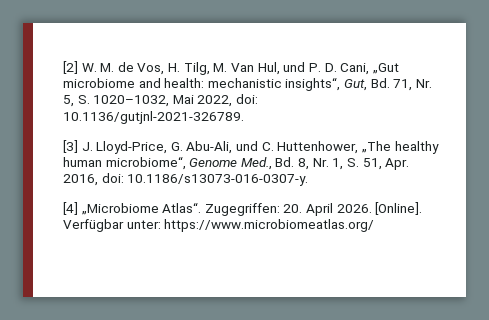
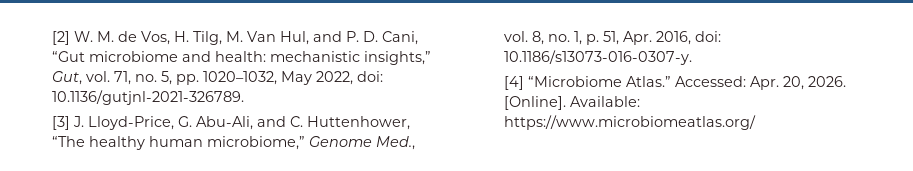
[283,62,306,72] und -> [312,31,342,42] and
[372,63,399,74] „Gut -> [51,51,85,62] “Gut
[285,77,433,91] [62,95,194,107] insights“, Gut, Bd. 71, Nr. 5, S. 1020–1032, Mai -> [363,51,431,65] [51,71,312,85] insights,” Gut, vol. 71, no. 5, pp. 1020–1032, May
[236,141,259,151] und -> [256,116,286,127] and
[362,141,392,153] „The -> [51,136,85,147] “The
[105,156,186,170] microbiome“, -> [206,136,305,150] microbiome,”
[275,157,360,170] Bd. 8, Nr. 1, S. -> [503,31,599,45] vol. 8, no. 1, p.
[81,202,423,216] [62,219,161,232] „Microbiome Atlas“. Zugegriffen: 20. April 2026. [Online]. Verfügbar unter: -> [527,76,846,90] [503,96,640,110] “Microbiome Atlas.” Accessed: Apr. 20, 2026. [Online]. Available:

